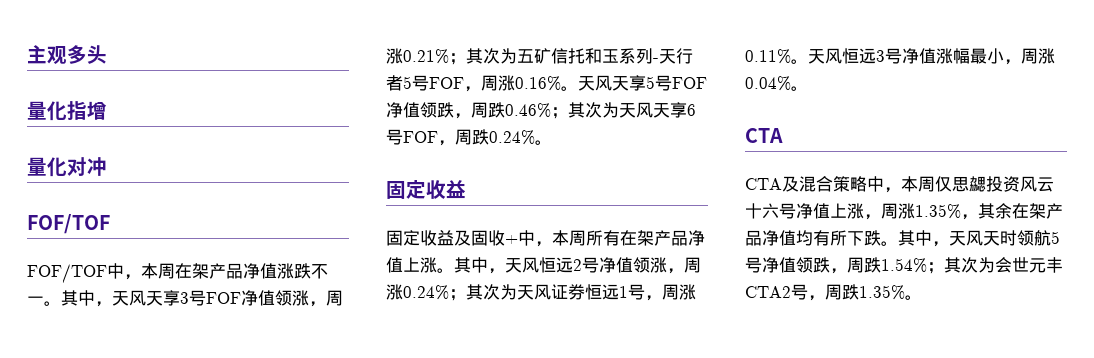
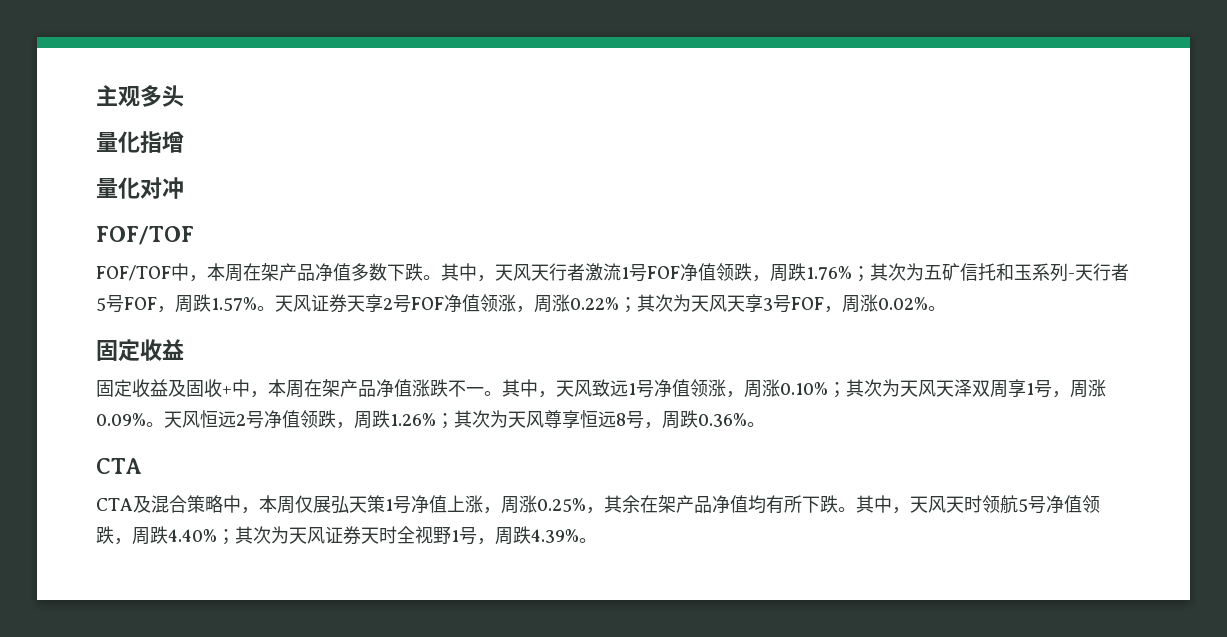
[277,263,328,279] [27,290,343,307] [386,48,449,64] 涨跌不一。其中，天风天享3号FOF净值领涨，周涨0.21% -> [351,263,852,282] 多数下跌。其中，天风天行者激流1号FOF净值领跌，周跌1.76%
[498,75,707,91] [386,102,551,119] 涨0.16%。天风天享5号FOF净值领跌，周跌0.46% -> [193,294,619,313] 跌1.57%。天风证券天享2号FOF净值领涨，周涨0.22%
[687,104,696,116] [386,129,535,146] 6号FOF，周跌0.24% -> [763,294,928,313] 3号FOF，周涨0.02%
[586,230,705,246] [386,257,701,274] [386,284,696,301] [745,48,1055,65] [745,76,791,91] 所有在架产品净值上涨。其中，天风恒远2号净值领涨，周涨0.24%；其次为天风证券恒远1号，周涨0.11%。天风恒远3号净值涨幅最小，周涨0.04% -> [304,379,1106,398] [96,410,747,429] 在架产品净值涨跌不一。其中，天风致远1号净值领涨，周涨0.10%；其次为天风天泽双周享1号，周涨0.09%。天风恒远2号净值领跌，周跌1.26%；其次为天风尊享恒远8号，周跌0.36%
[952,176,1054,192] [745,203,779,219] 思勰投资风云十六 -> [312,495,393,514] 展弘天策1
[915,204,961,219] 1.35% -> [536,498,586,512] 0.25%
[881,257,1063,274] [745,284,905,301] 1.54%；其次为会世元丰CTA2号，周跌1.35% -> [168,526,579,545] 4.40%；其次为天风证券天时全视野1号，周跌4.39%

